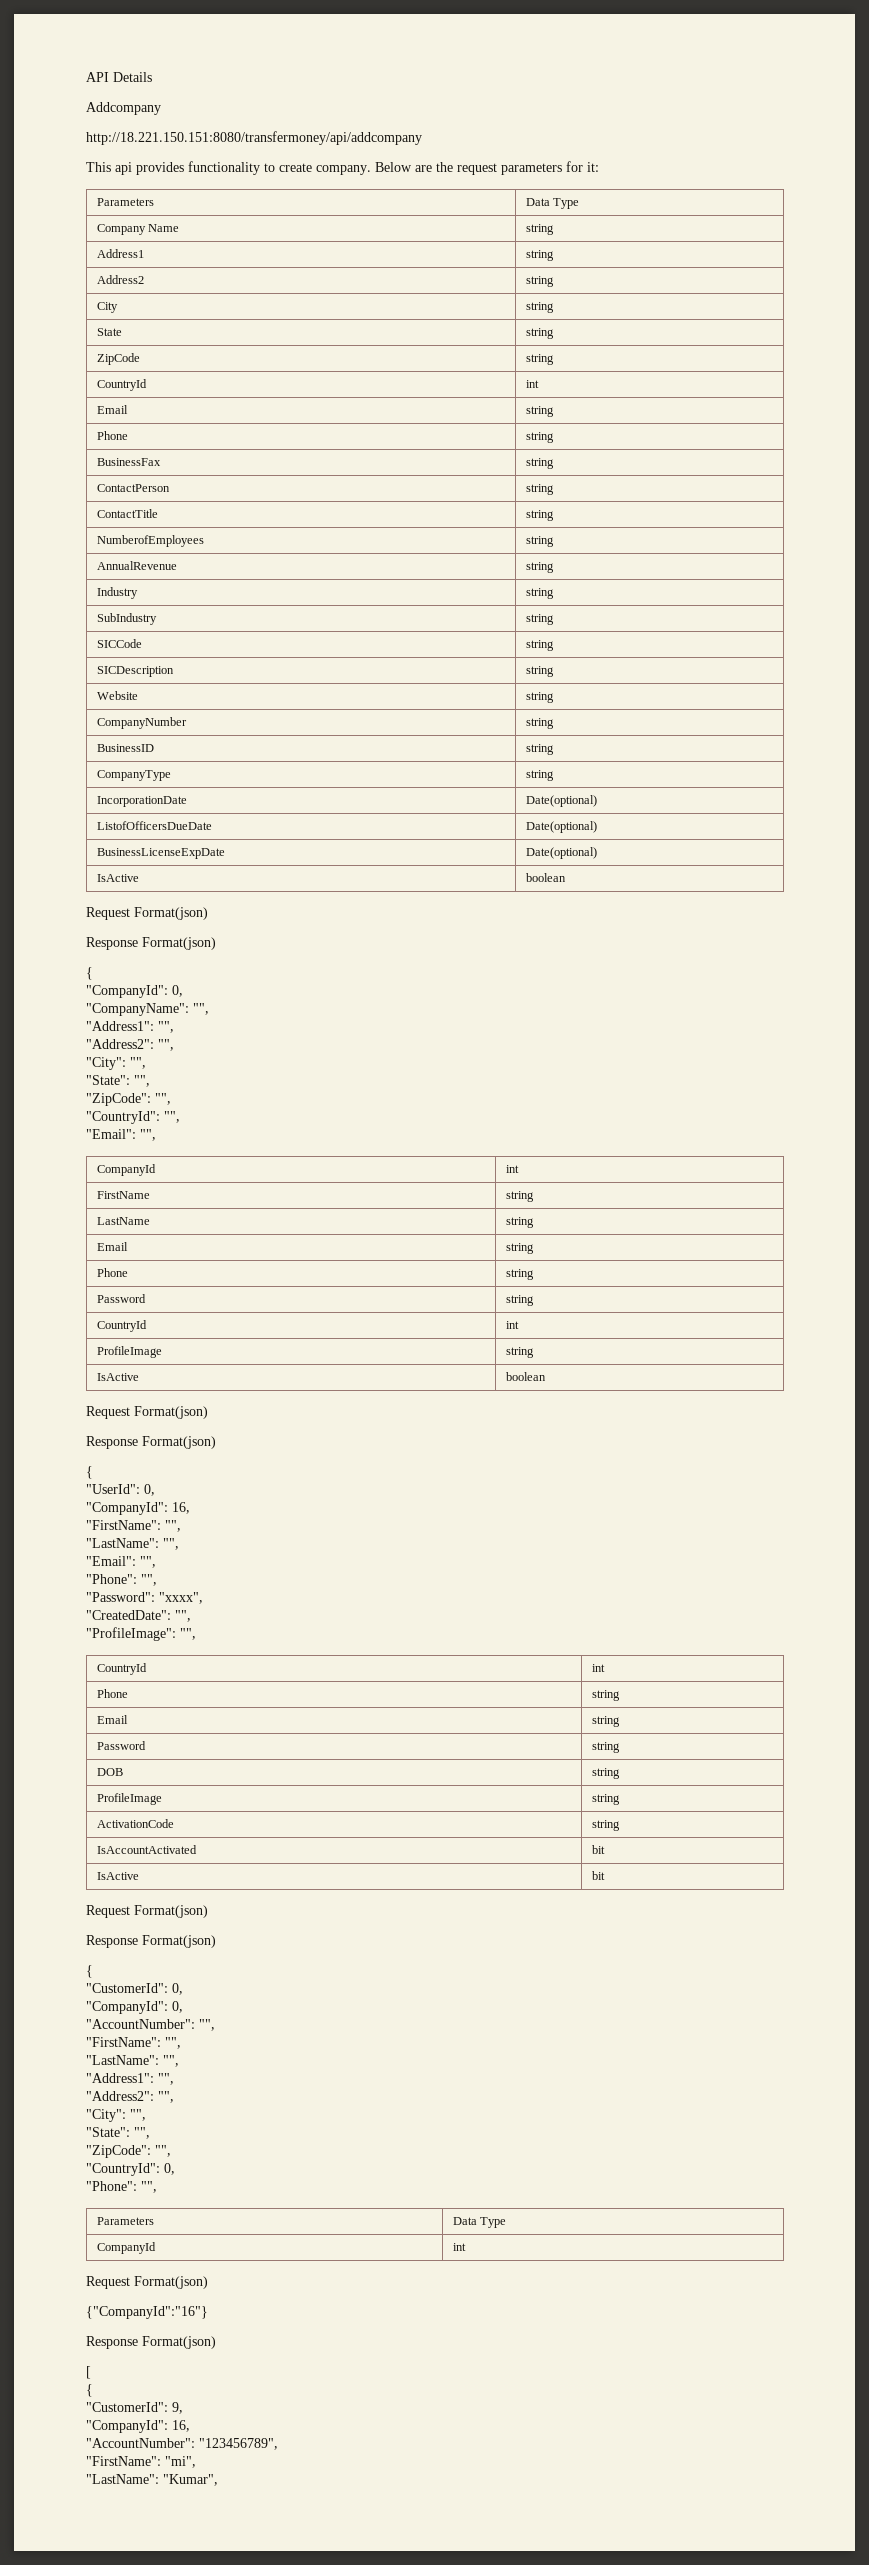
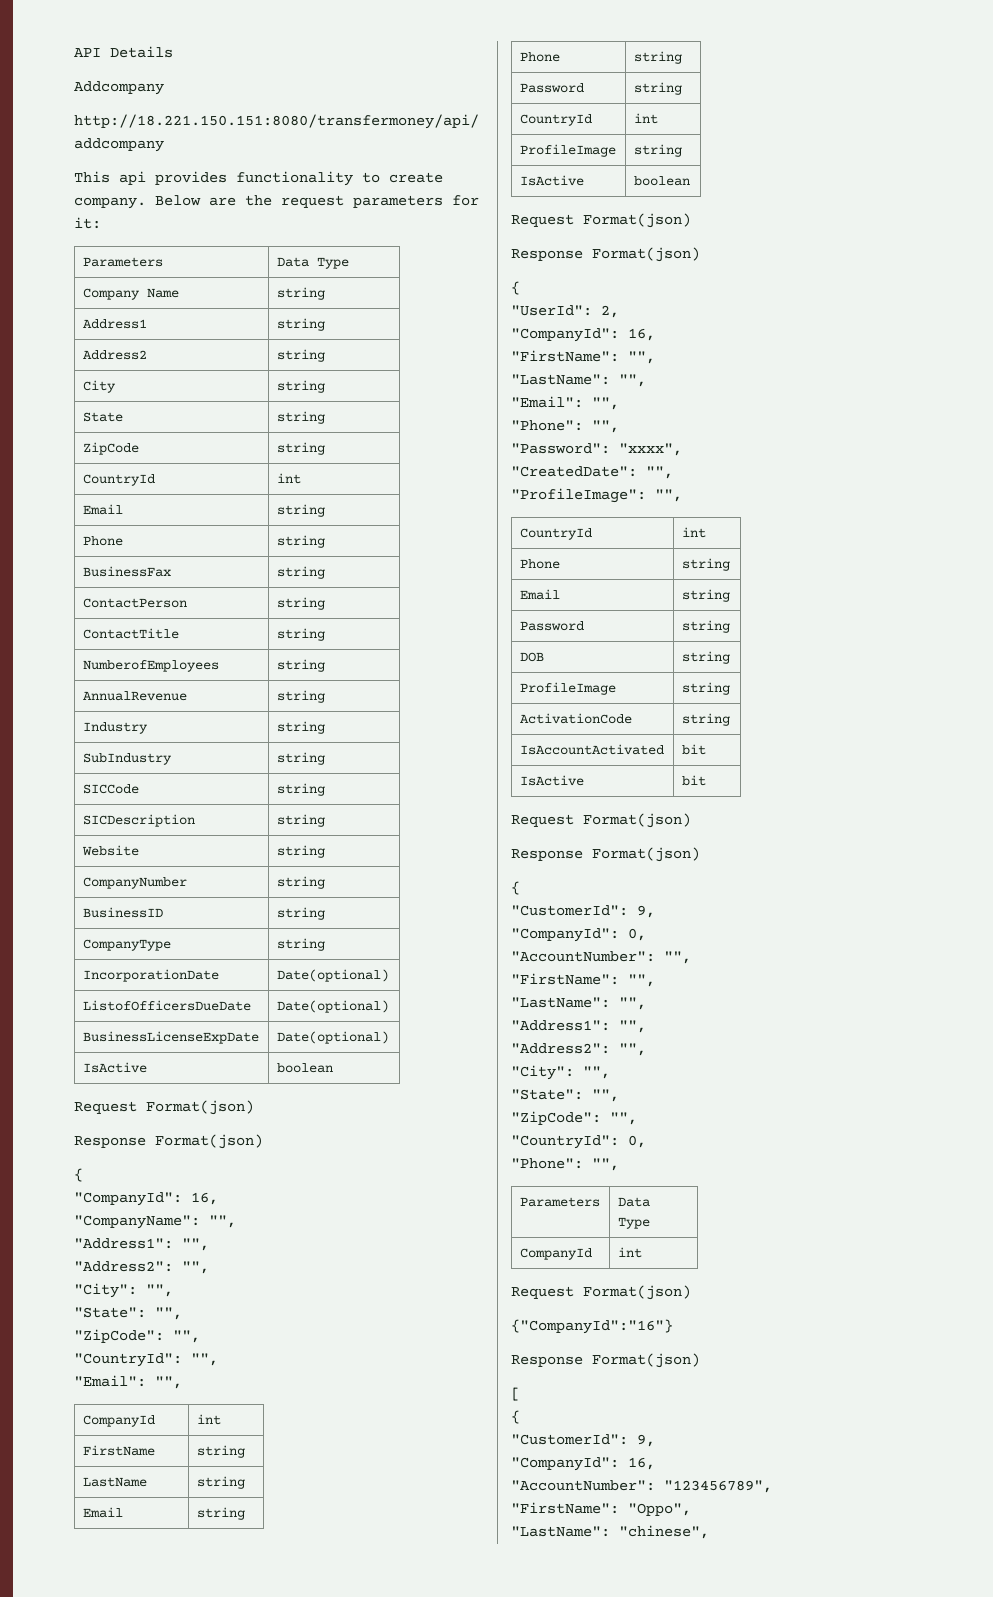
[172,985,183,997] 0, -> [191,1192,218,1205] 16,
[144,1484,155,1496] 0, -> [601,305,619,318] 2,
[172,1983,183,1995] 0, -> [637,905,655,918] 9,
[165,2456,196,2468] [86,2474,218,2486] "mi", // "LastName": "Kumar", -> [628,1503,691,1516] [511,1525,709,1539] "Oppo", // "LastName": "chinese",

